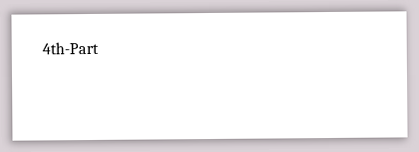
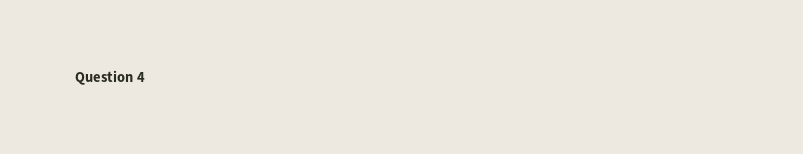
[42,41,99,55] 4th-Part -> [75,70,145,85] Question 4

